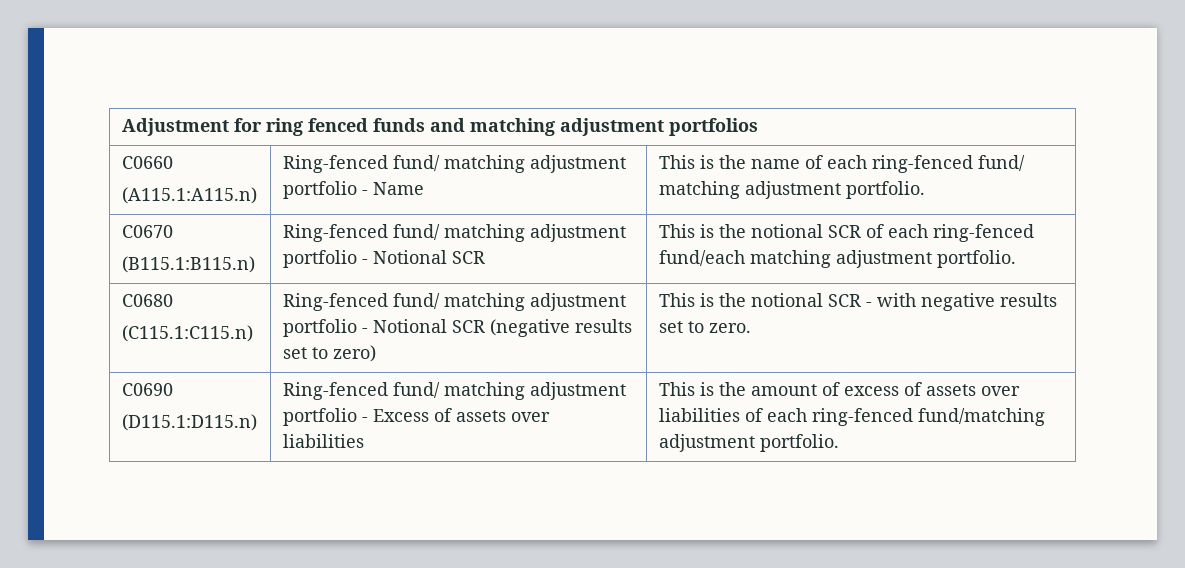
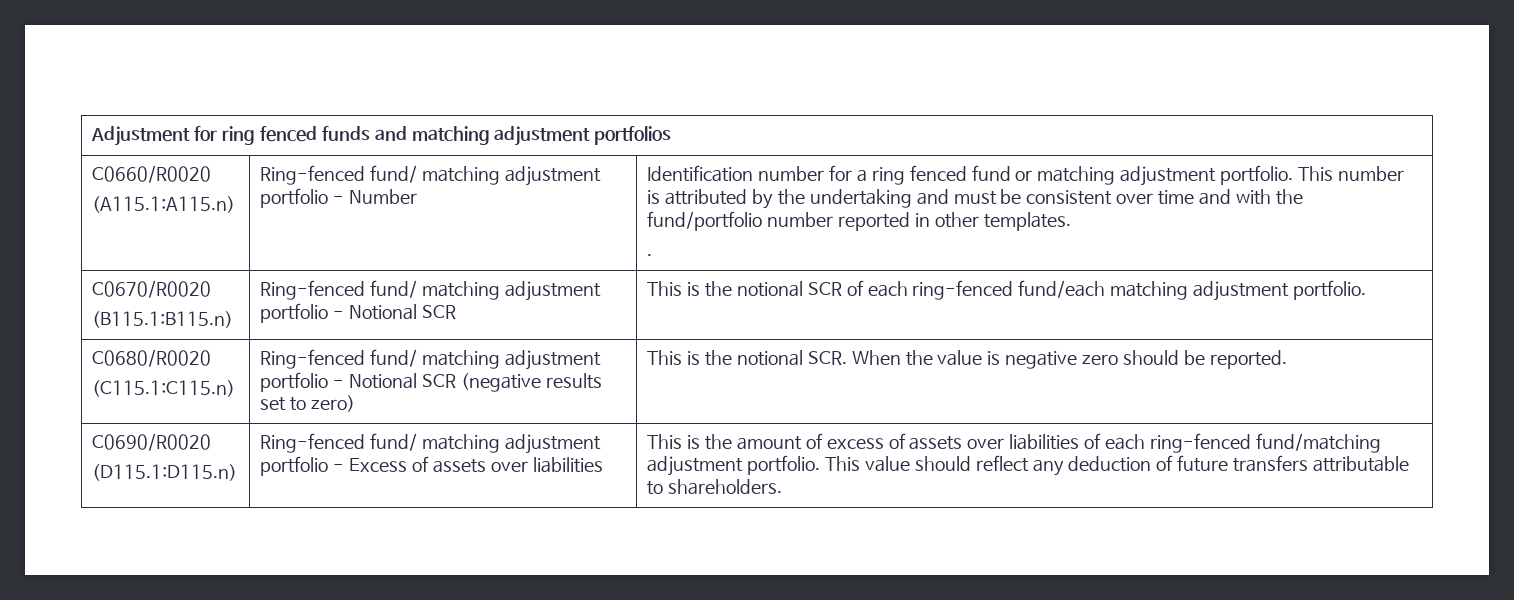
[121,156,173,169] C0660 -> [92,165,212,183] C0660/R0020
[372,182,424,195] [658,155,1025,173] [658,181,925,199] [121,225,173,238] Name | This is the name of each ring-fenced fund/ matching adjustment portfolio. // C0670 -> [349,189,418,204] [647,165,1404,186] [647,189,1303,209] [647,211,1071,231] [647,254,653,256] [92,280,212,298] Number | Identification number for a ring fenced fund or matching adjustment portfolio. This number is attributed by the undertaking and must be consistent over time and with the fund/portfolio number reported in other templates. // . // C0670/R0020
[121,294,173,307] C0680 -> [92,349,212,367] C0680/R0020
[827,293,1057,311] [658,321,751,333] [121,383,173,396] SCR - with negative results set to zero. // C0690 -> [807,350,1287,369] [92,433,212,451] SCR. When the value is negative zero should be reported. // C0690/R0020
(839, 443) none -> [825,455,1409,476] [647,479,783,495] This value should reflect any deduction of future transfers attributable to shareholders.

